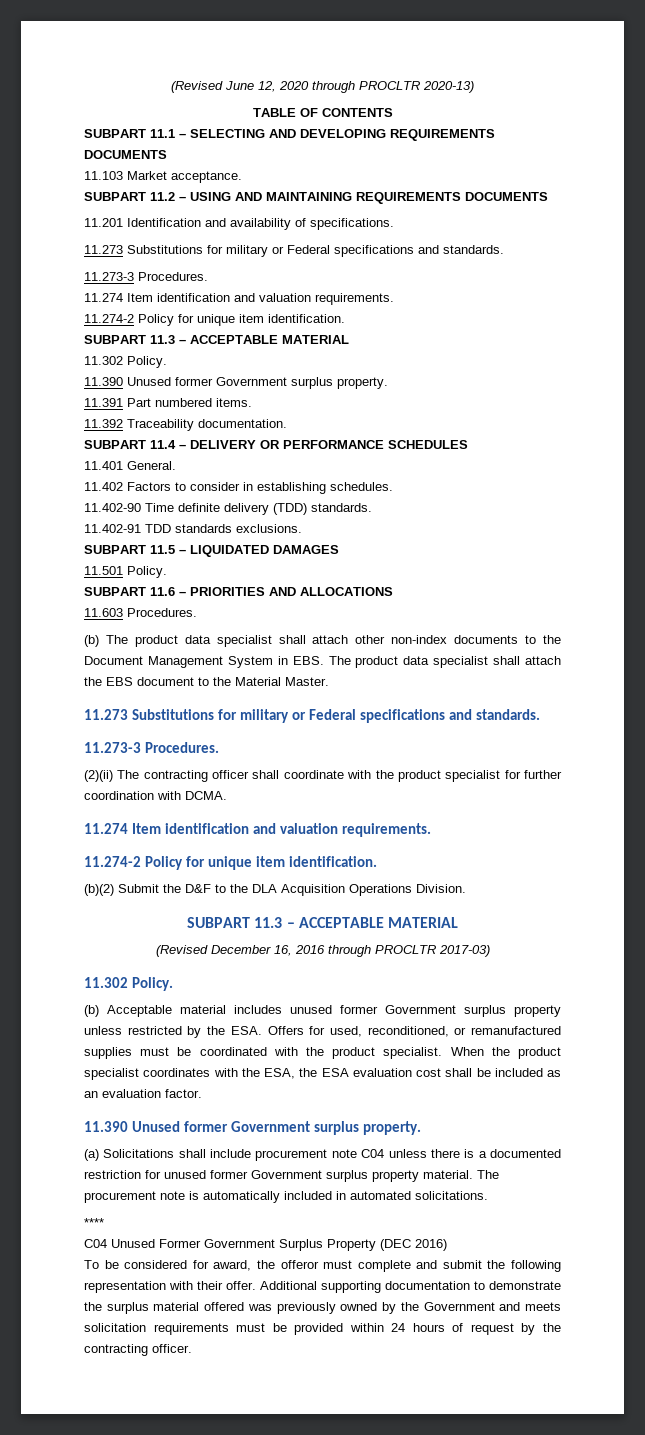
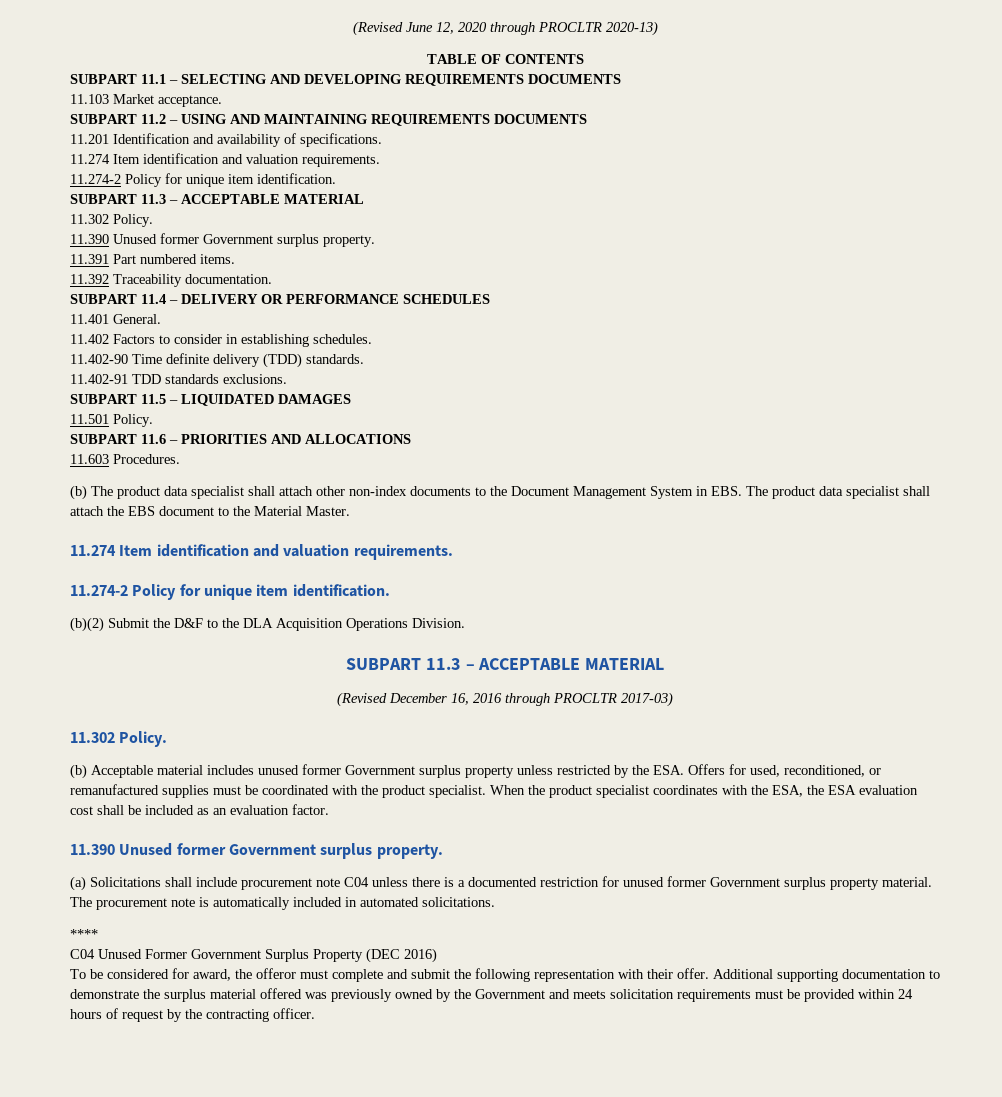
[84,245,504,257] [84,272,208,281] // 11.273 Substitutions for military or Federal specifications and standards. // 11.273-3 Procedures. -> (382, 140) none
[84,709,541,723] [84,742,220,753] [84,770,563,782] [84,791,227,800] // 11.273 Substitutions for military or Federal specifications and standards. // 11.273-3 Procedures. // (2)(ii) The contracting officer shall coordinate with the product specialist for further coordination with DCMA. -> (350, 511) none

